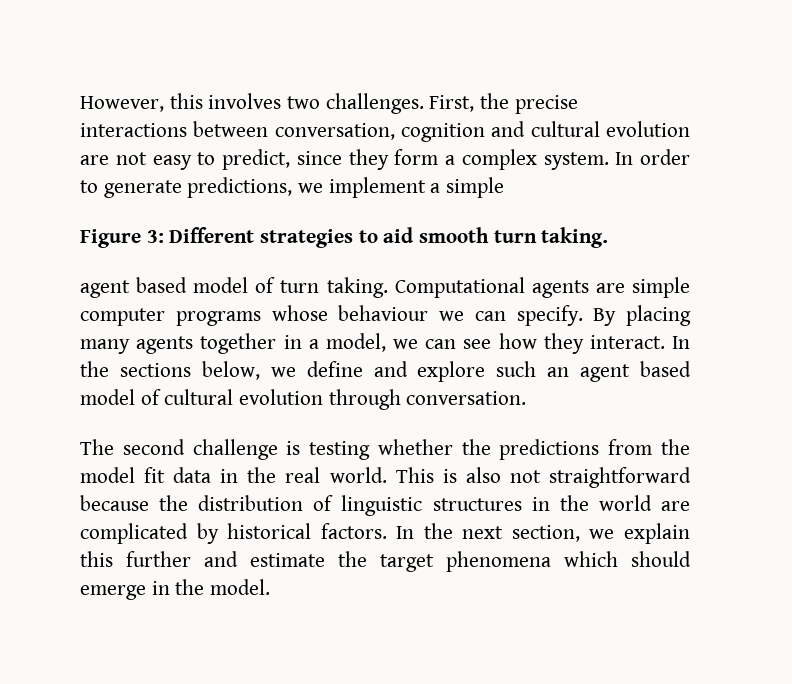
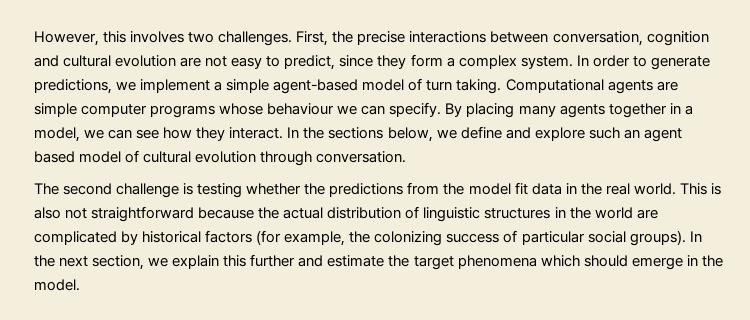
[80,227,609,248] [80,277,188,298] // Figure 3: Different strategies to aid smooth turn taking. // agent based -> [273,79,359,94] agent-based
(189, 503) none -> [283,207,324,219] actual
[320,523,387,539] factors. -> [205,230,686,246] factors (for example, the colonizing success of particular social groups).

